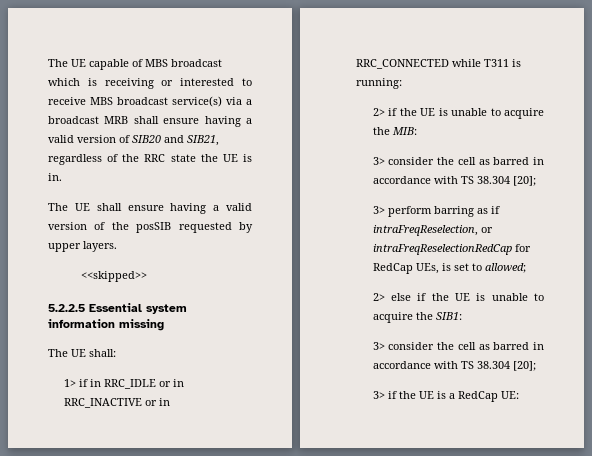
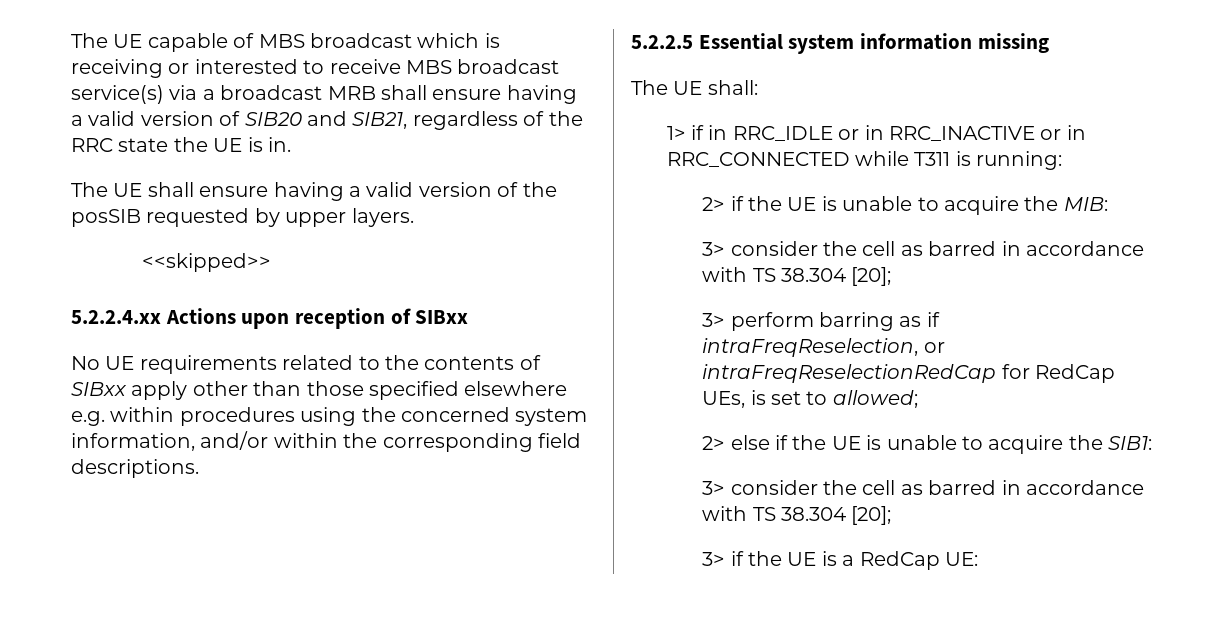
(147, 276) none -> [71,308,469,329] [71,355,541,374] [71,381,568,400] [71,407,588,426] [71,431,581,452] [71,459,199,478] // 5.2.2.4.xx Actions upon reception of SIBxx // No UE requirements related to the contents of SIBxx apply other than those specified elsewhere e.g. within procedures using the concerned system information, and/or within the corresponding field descriptions.

